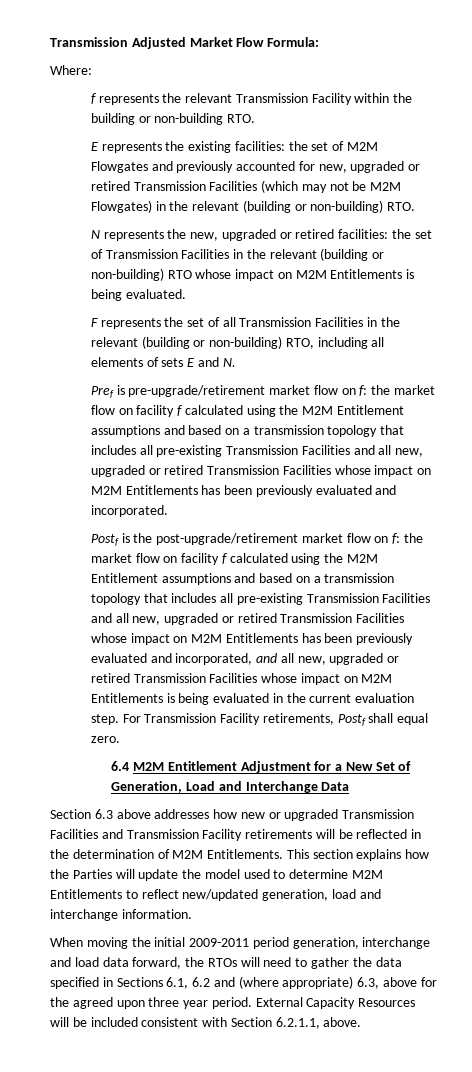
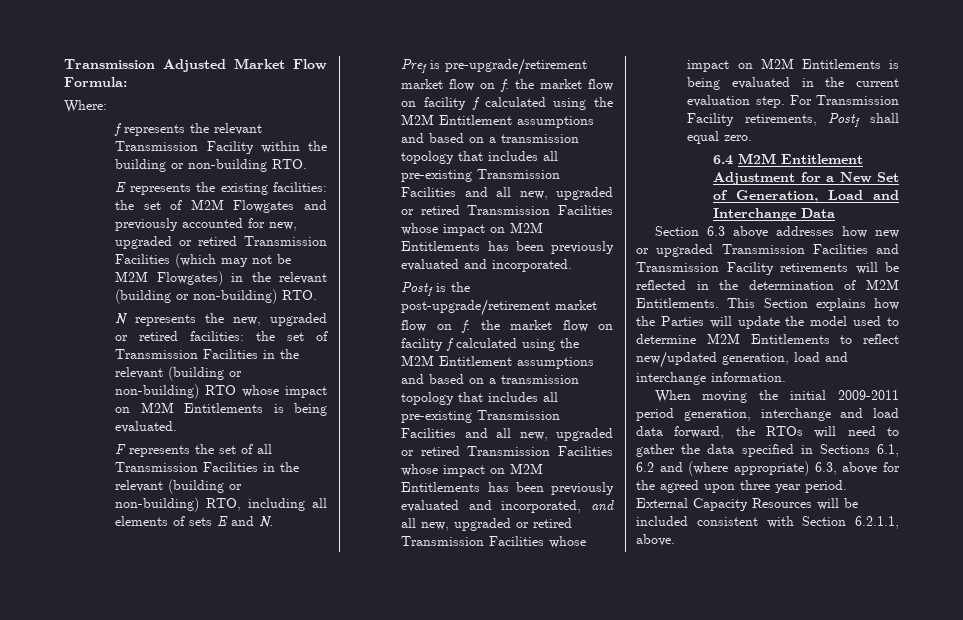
[312,849,353,859] section -> [763,298,808,308] Section

